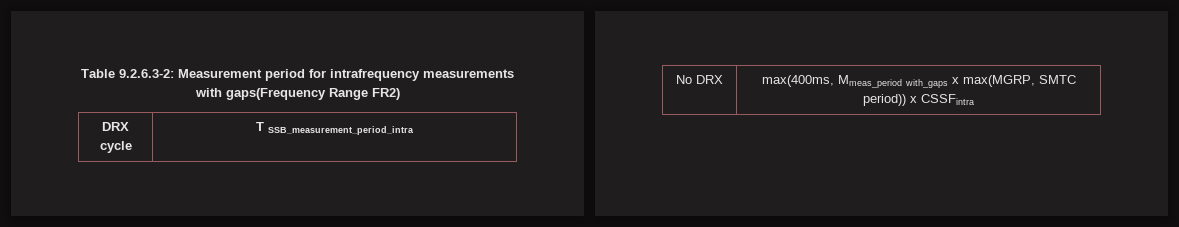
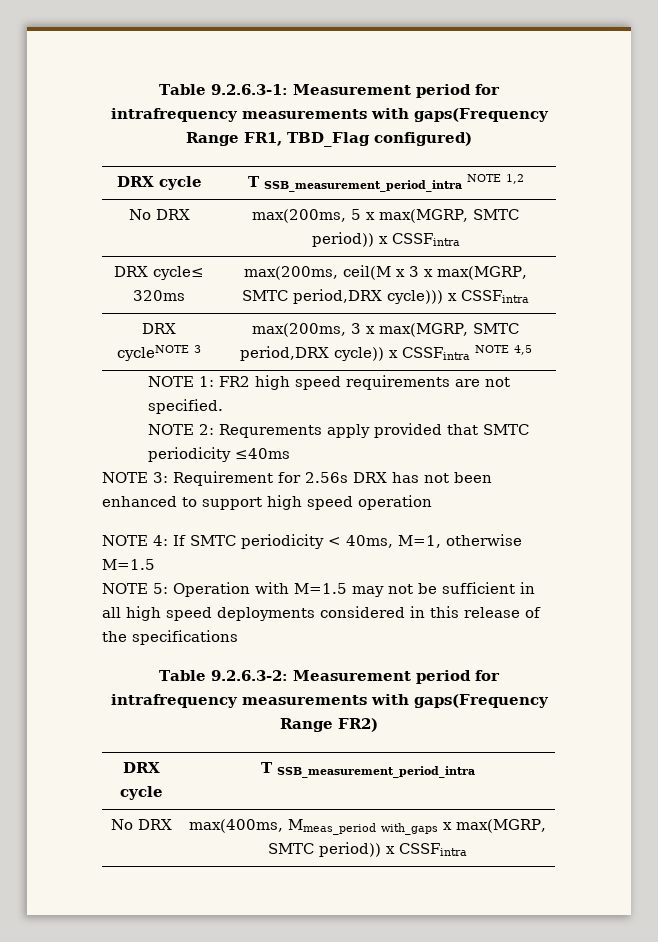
[81,69,115,78] Table -> [159,84,500,98] [110,108,549,122] [186,132,472,147] [116,176,202,190] [247,174,524,192] [128,209,190,220] [251,209,520,223] [311,232,460,247] [114,266,204,280] [133,290,185,301] [244,265,528,280] [242,289,529,304] [142,323,176,334] [117,345,201,361] [251,323,520,337] [239,345,532,361] [148,375,511,390] [148,399,224,414] [148,423,530,438] [148,447,291,462] [102,471,492,486] [102,495,432,510] [102,534,522,549] [102,559,155,570] [102,582,535,597] [102,606,541,621] [102,630,238,645] [159,670,207,681] Table 9.2.6.3-1: Measurement period for intrafrequency measurements with gaps(Frequency Range FR1, TBD_Flag configured) // DRX cycle | T SSB_measurement_period_intra NOTE 1,2 // No DRX | max(200ms, 5 x max(MGRP, SMTC period)) x CSSFintra // DRX cycle≤ 320ms | max(200ms, ceil(M x 3 x max(MGRP, SMTC period,DRX cycle))) x CSSFintra // DRX cycleNOTE 3 | max(200ms, 3 x max(MGRP, SMTC period,DRX cycle)) x CSSFintra NOTE 4,5 // NOTE 1: FR2 high speed requirements are not specified. // NOTE 2: Requrements apply provided that SMTC periodicity ≤40ms // NOTE 3: Requirement for 2.56s DRX has not been enhanced to support high speed operation // NOTE 4: If SMTC periodicity < 40ms, M=1, otherwise M=1.5 // NOTE 5: Operation with M=1.5 may not be sufficient in all high speed deployments considered in this release of the specifications // Table

